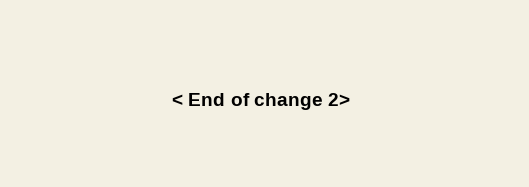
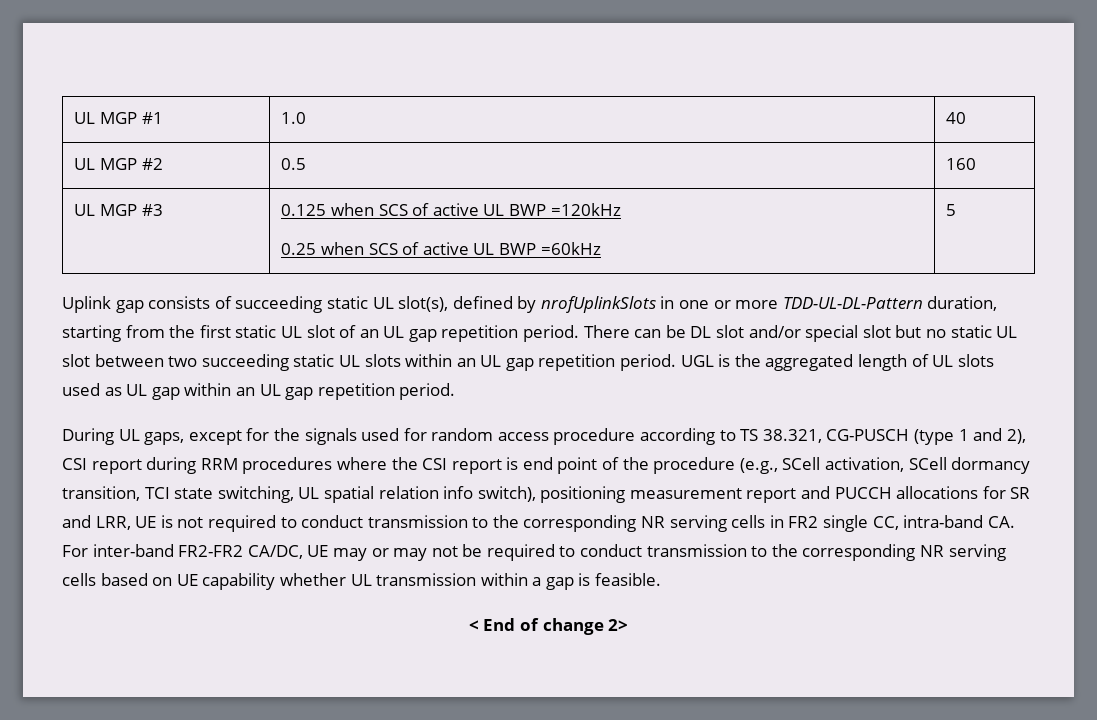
(172, 100) none -> [74,112,163,124] [281,112,307,124] [946,112,967,124] [74,158,163,170] [281,158,307,170] [946,158,977,170] [74,204,163,216] [281,203,621,216] [281,242,601,255] [946,204,957,216] [62,296,998,313] [62,325,1018,342] [62,354,994,371] [62,383,456,400] [62,428,1026,445] [62,457,1031,474] [62,486,1031,503] [62,515,1015,532] [62,544,1006,561] [62,573,662,590] UL MGP #1 | 1.0 | 40 // UL MGP #2 | 0.5 | 160 // UL MGP #3 | 0.125 when SCS of active UL BWP =120kHz // 0.25 when SCS of active UL BWP =60kHz | 5 // Uplink gap consists of succeeding static UL slot(s), defined by nrofUplinkSlots in one or more TDD-UL-DL-Pattern duration, starting from the first static UL slot of an UL gap repetition period. There can be DL slot and/or special slot but no static UL slot between two succeeding static UL slots within an UL gap repetition period. UGL is the aggregated length of UL slots used as UL gap within an UL gap repetition period. // During UL gaps, except for the signals used for random access procedure according to TS 38.321, CG-PUSCH (type 1 and 2), CSI report during RRM procedures where the CSI report is end point of the procedure (e.g., SCell activation, SCell dormancy transition, TCI state switching, UL spatial relation info switch), positioning measurement report and PUCCH allocations for SR and LRR, UE is not required to conduct transmission to the corresponding NR serving cells in FR2 single CC, intra-band CA. For inter-band FR2-FR2 CA/DC, UE may or may not be required to conduct transmission to the corresponding NR serving cells based on UE capability whether UL transmission within a gap is feasible. //

